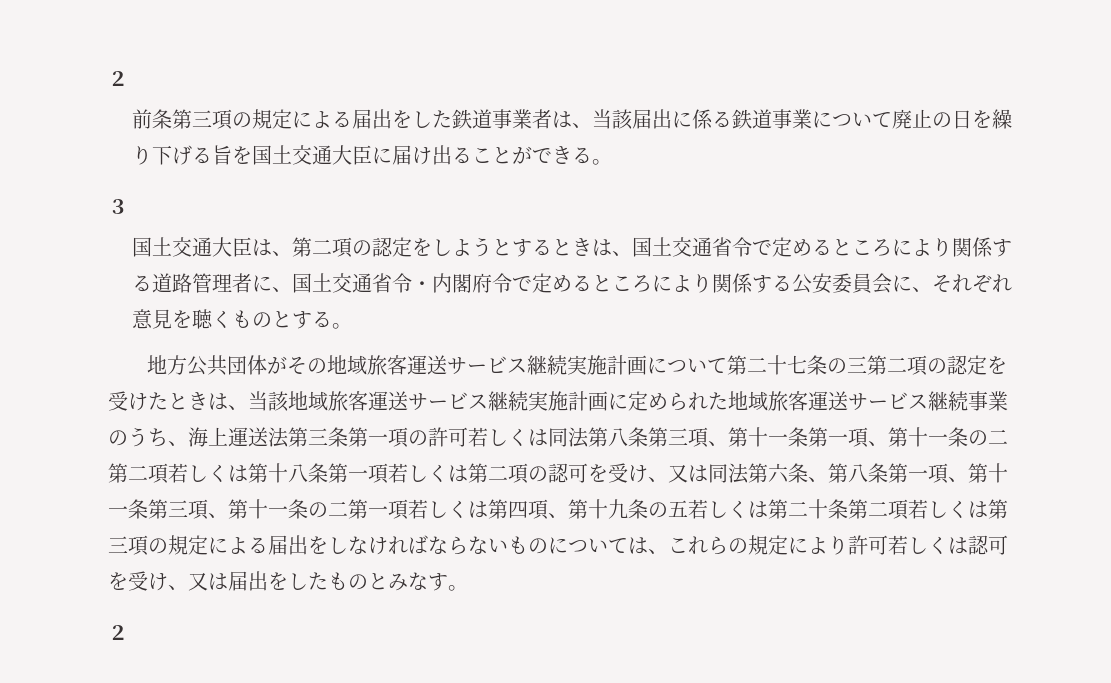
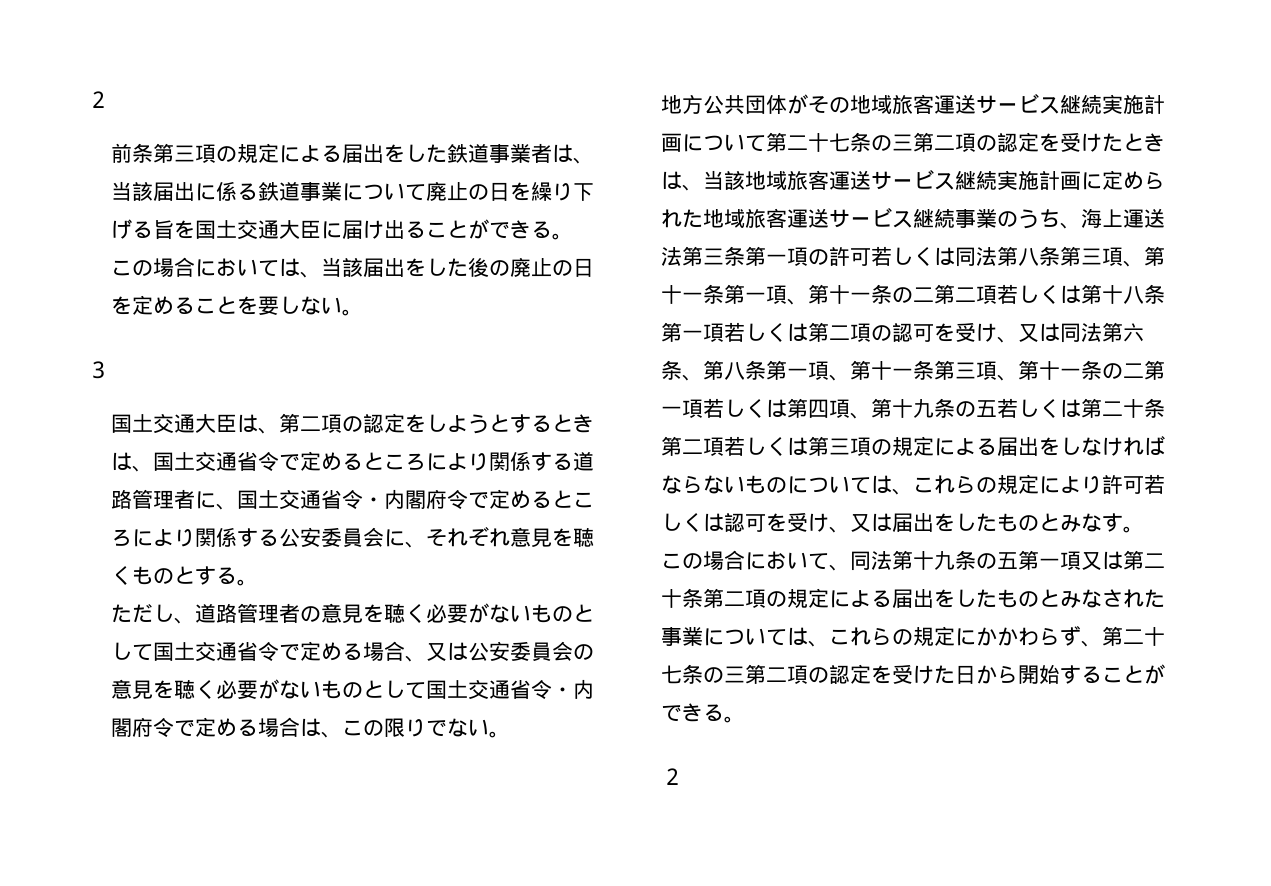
(612, 162) none -> [110,257,594,278] [110,295,363,316] // この場合においては、当該届出をした後の廃止の日を定めることを要しない。
(352, 326) none -> [110,603,594,624] [110,641,594,662] [110,679,594,700] [110,717,510,738] // ただし、道路管理者の意見を聴く必要がないものとして国土交通省令で定める場合、又は公安委員会の意見を聴く必要がないものとして国土交通省令・内閣府令で定める場合は、この限りでない。
(468, 588) none -> [661,550,1165,571] [661,588,1165,608] [661,626,1165,647] [661,664,1165,684] [661,703,745,723] // この場合において、同法第十九条の五第一項又は第二十条第二項の規定による届出をしたものとみなされた事業については、これらの規定にかかわらず、第二十七条の三第二項の認定を受けた日から開始することができる。

